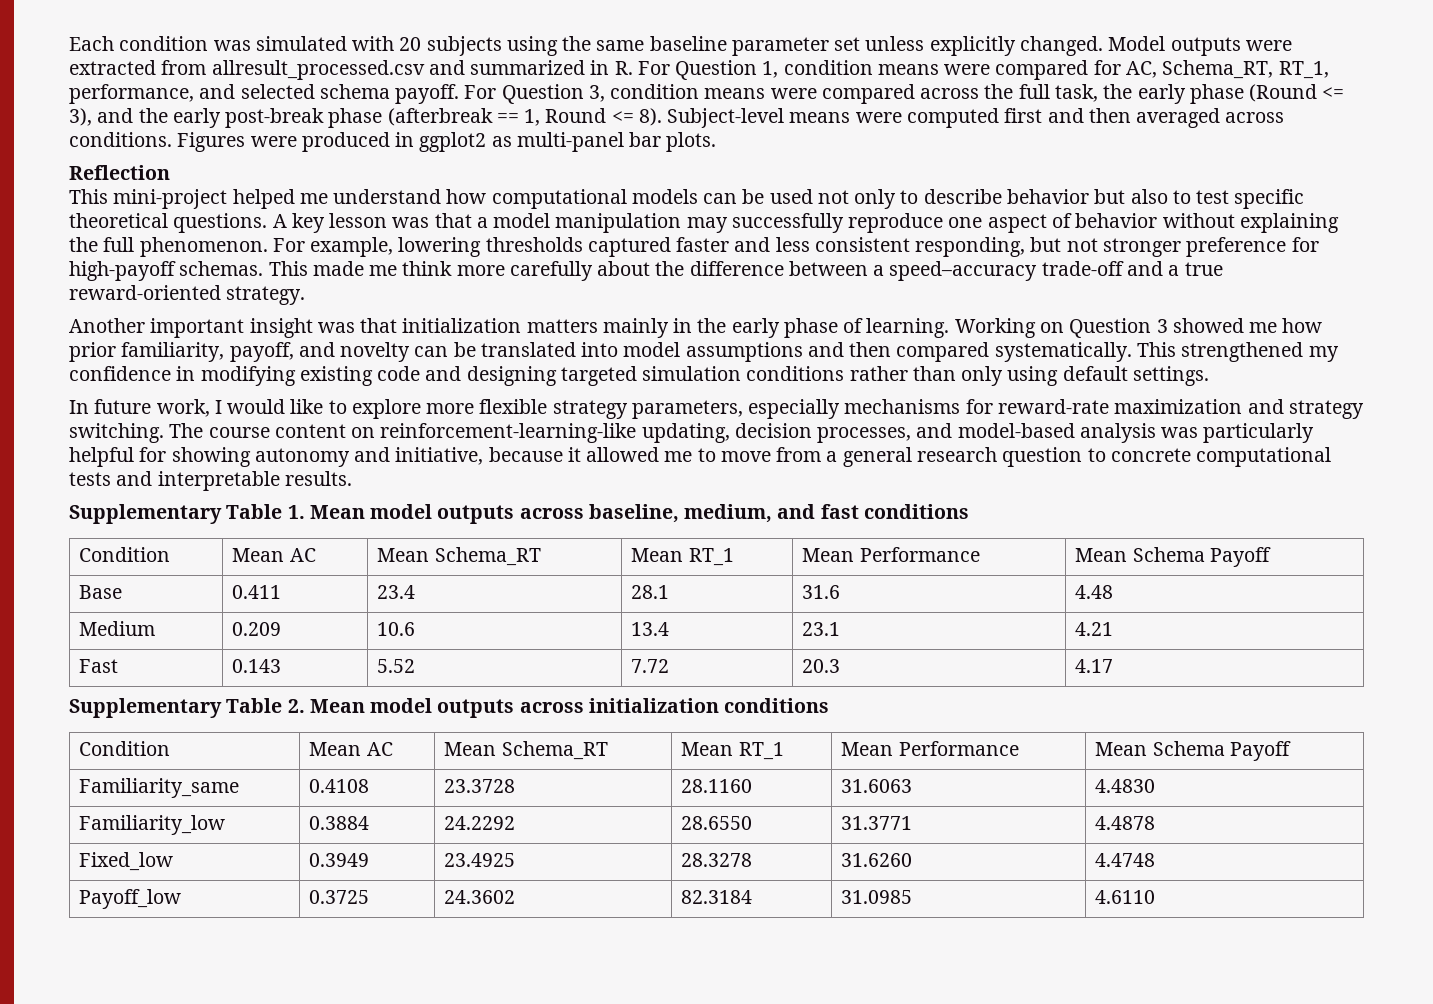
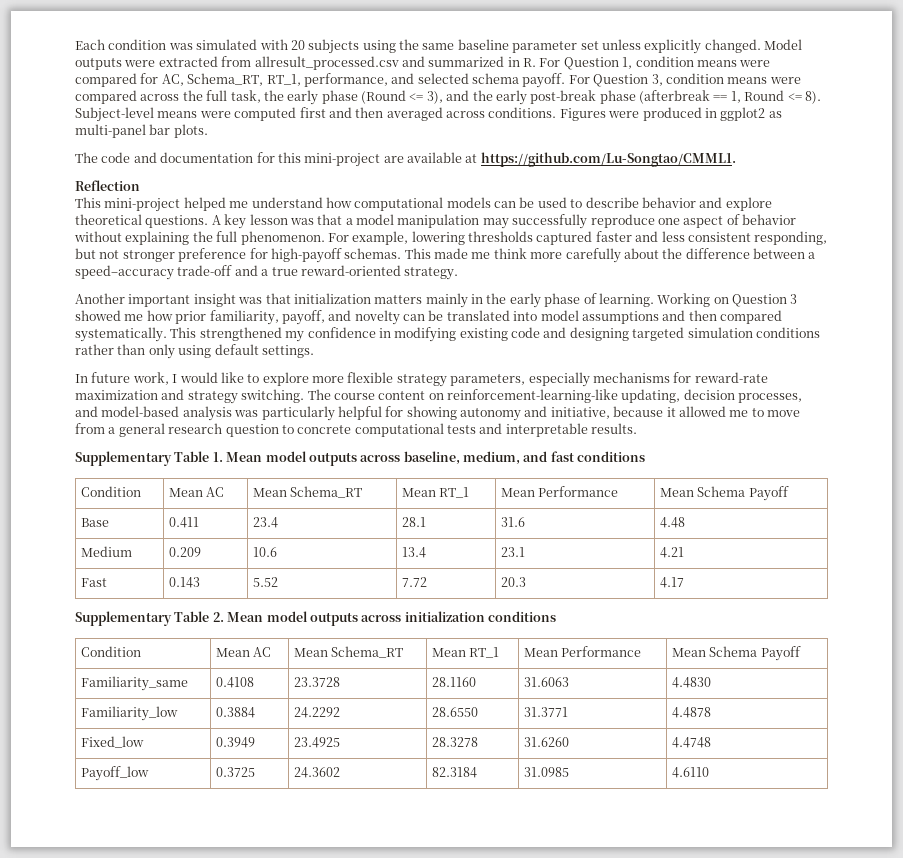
(717, 142) none -> [75,152,736,167] // The code and documentation for this mini-project are available at https://github.com/Lu-Songtao/CMML1.
[817,189,897,209] not only -> (567, 202) none
[1094,189,1305,209] but also to test specific -> [699,197,772,211] and explore

